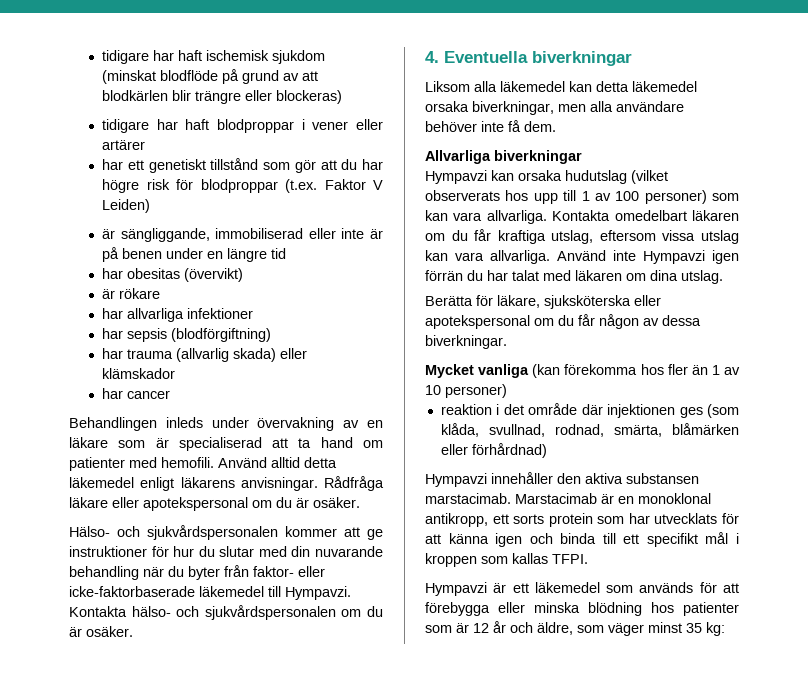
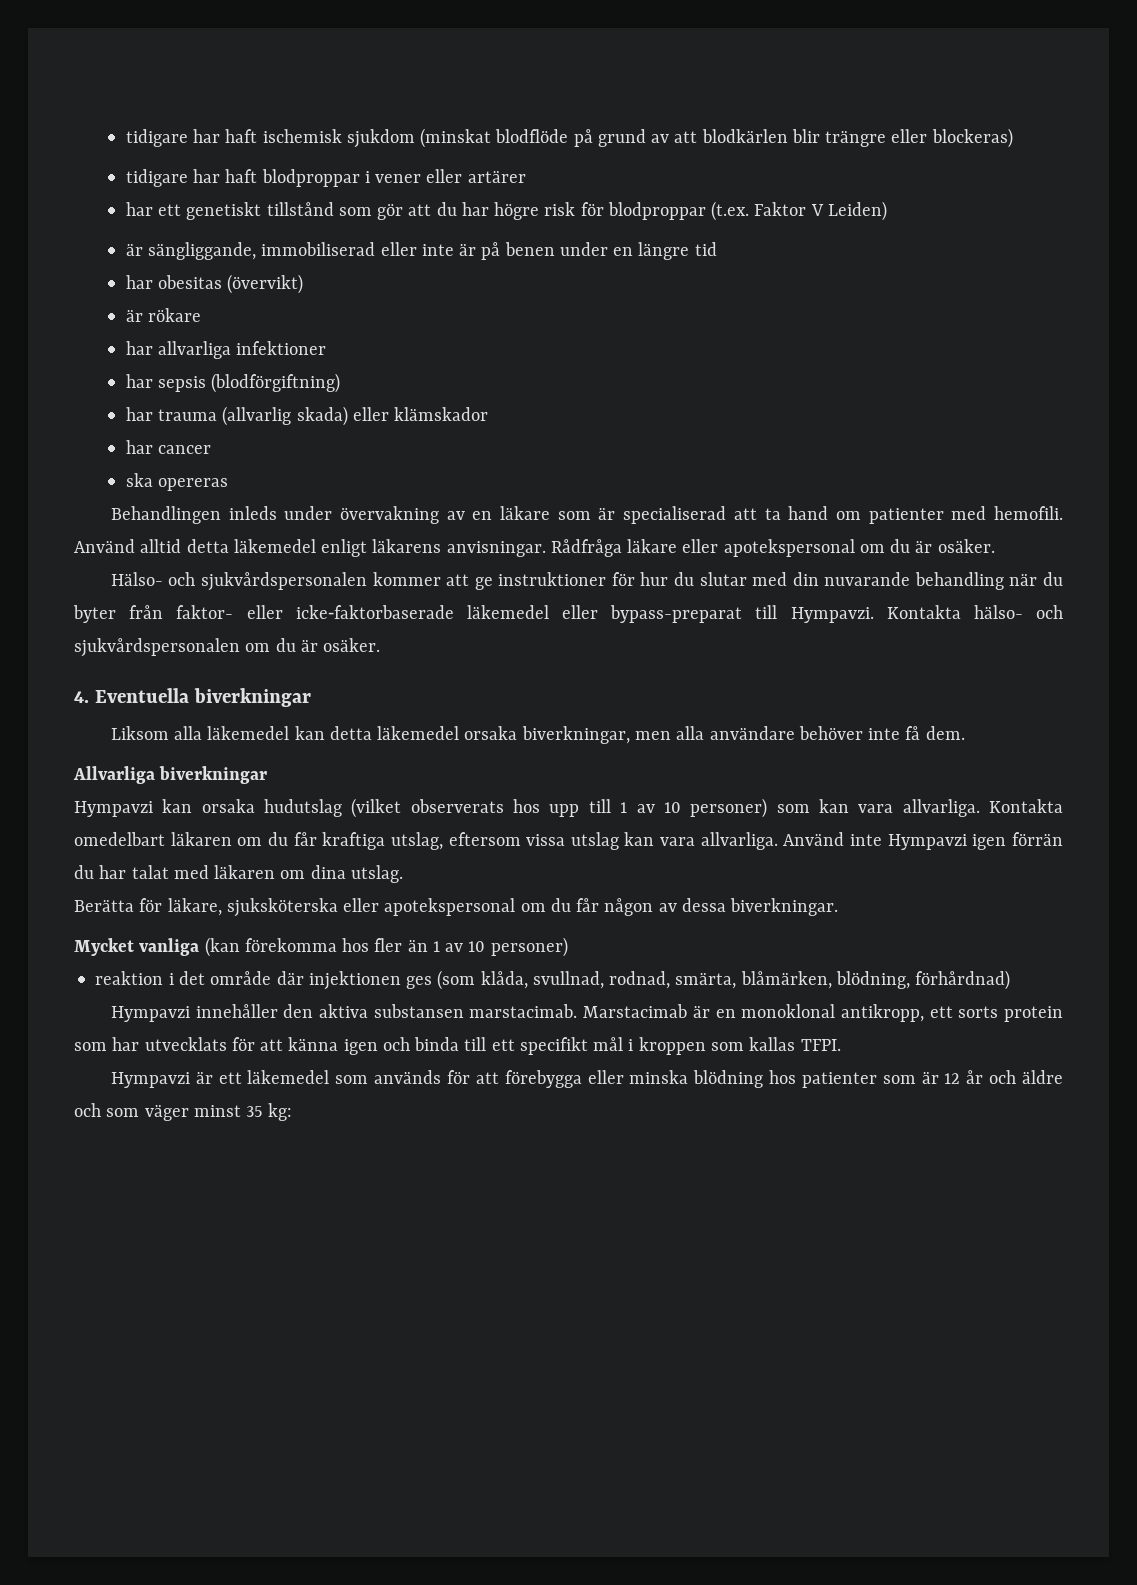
(171, 394) none -> [125,473,229,491] // ska opereras
(264, 591) none -> [562,605,743,623] eller bypass-preparat
[615,191,640,201] 100 -> [663,802,681,813] 10
[672,423,739,435] [440,444,468,455] blåmärken eller -> [740,971,910,989] blåmärken, blödning,
[537,622,573,635] äldre, -> [1022,1070,1063,1084] [74,1103,101,1117] äldre och

